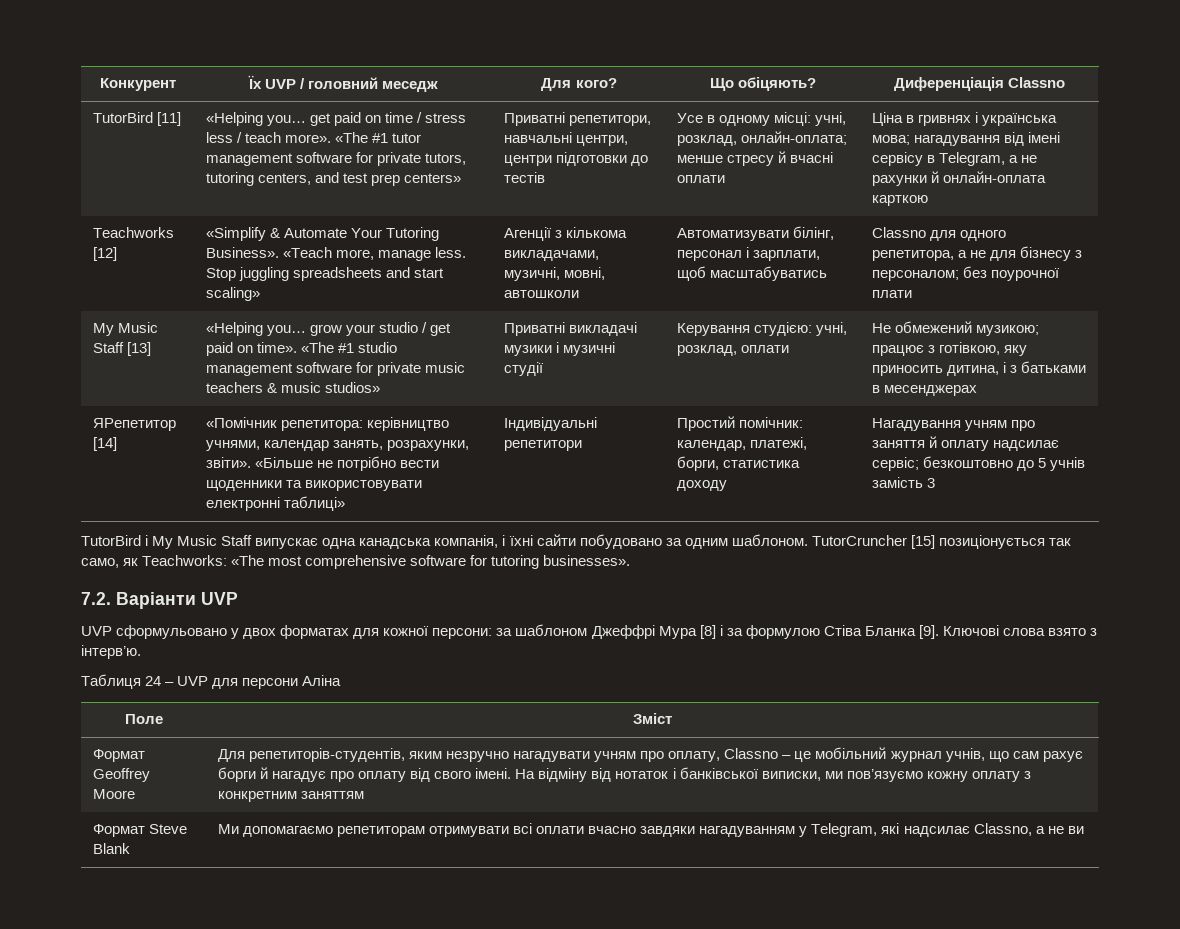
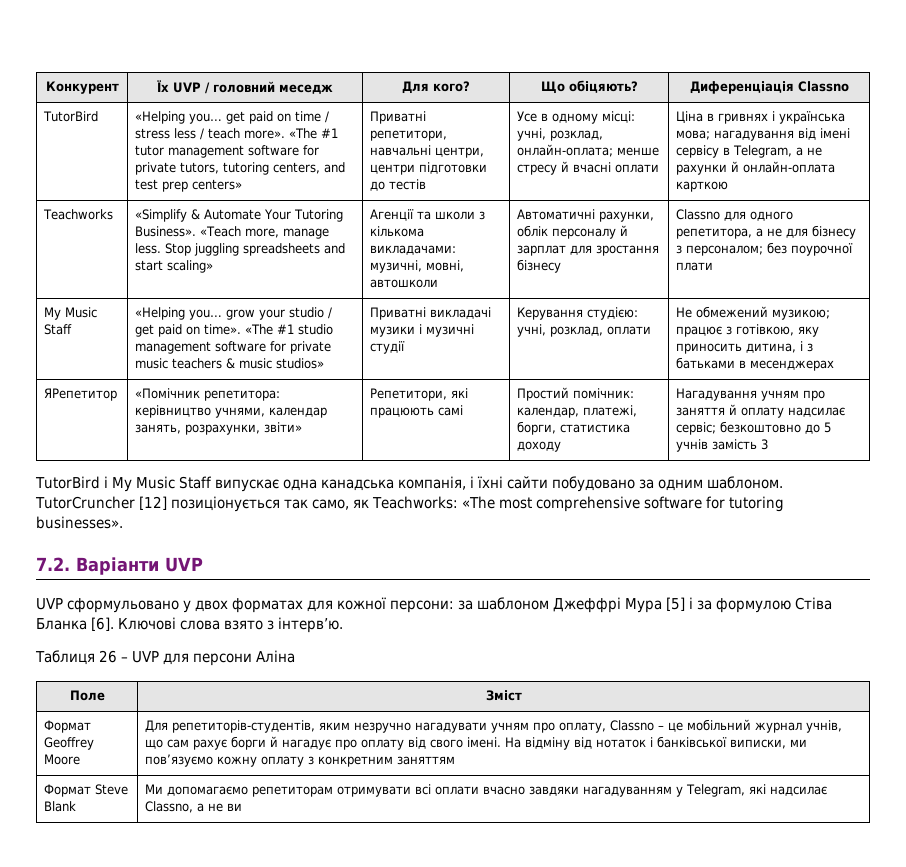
[156,112,181,126] [11] -> (99, 116) none
[92,247,117,261] [12] -> (114, 214) none
(552, 234) none -> [417,211,476,220] та школи
[503,250,599,261] викладачами, -> [370,245,457,255] викладачами:
[676,226,834,241] [676,247,821,261] [676,266,827,281] Автоматизувати білінг, персонал і зарплати, щоб масштабуватись -> [517,209,655,222] [517,225,629,239] [517,245,660,256] [517,259,562,273] Автоматичні рахунки, облік персоналу й зарплат для зростання бізнесу
[126,342,151,356] [13] -> (73, 329) none
[92,437,117,451] [14] -> (118, 394) none
[205,456,440,471] [205,480,423,491] [205,496,345,511] [503,417,597,431] [503,440,582,451] звіти». «Більше не потрібно вести щоденники та використовувати електронні таблиці» | Індивідуальні репетитори -> [264,422,303,433] [370,388,469,401] [370,405,464,418] звіти» | Репетитори, які працюють самі
[910,535,935,549] [15] -> [138,496,167,510] [12]
[699,625,716,639] [8] -> [666,597,685,611] [5]
[918,625,939,639] [9]. -> [91,617,114,631] [6].
[145,676,162,686] 24 -> [99,650,117,663] 26

